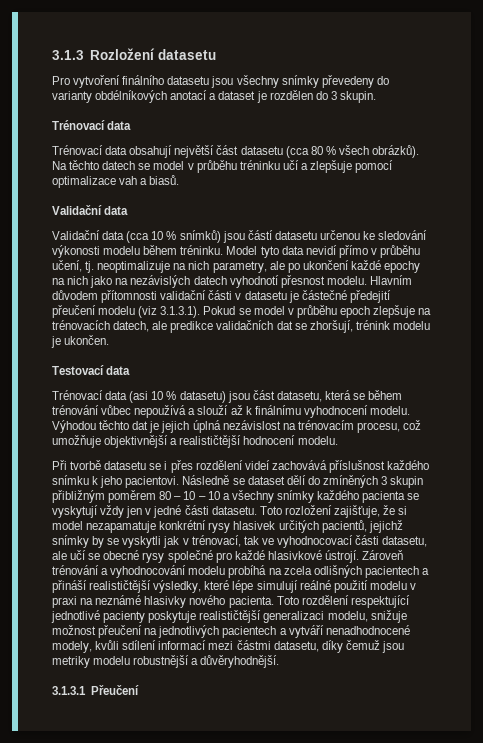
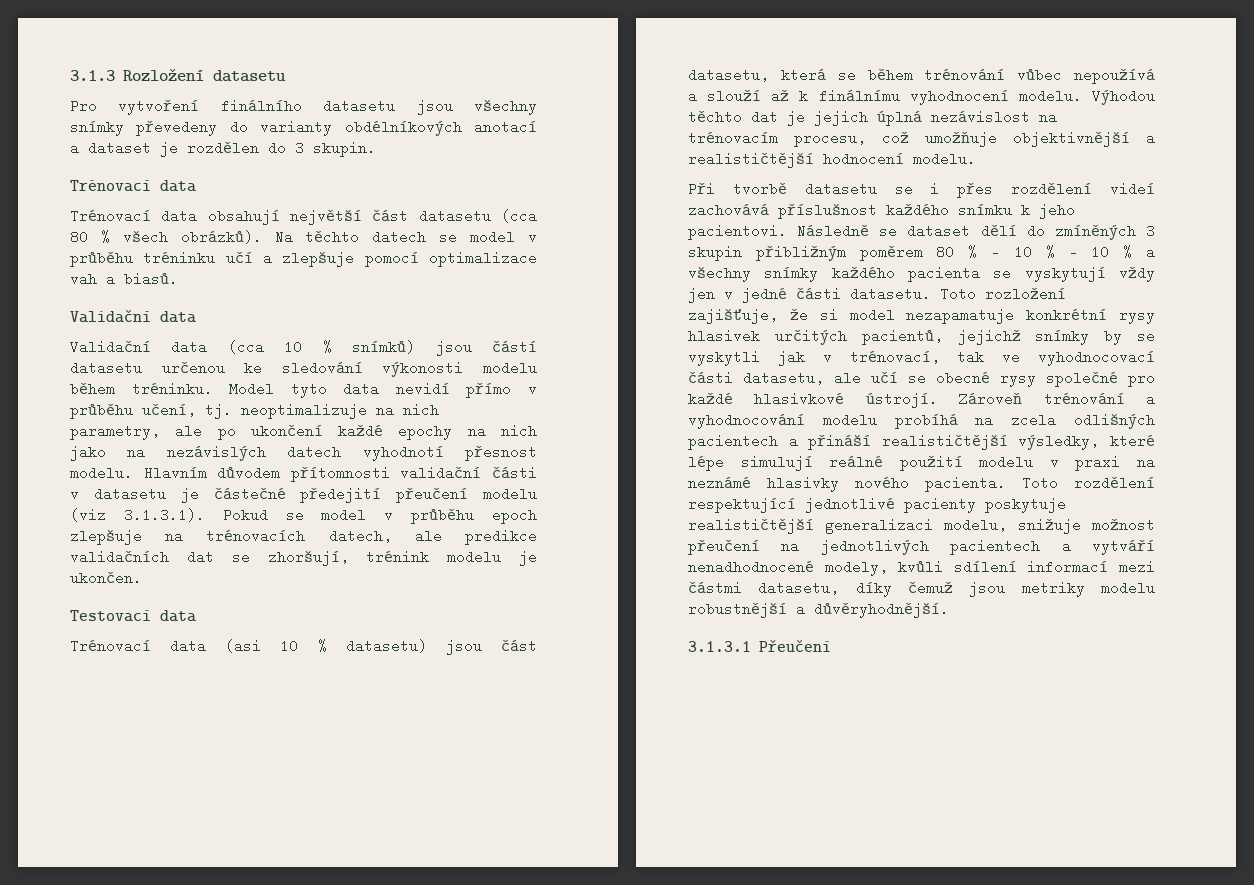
[174,491,220,500] – 10 – 10 -> [968,245,1133,259] % – 10 % – 10 %

